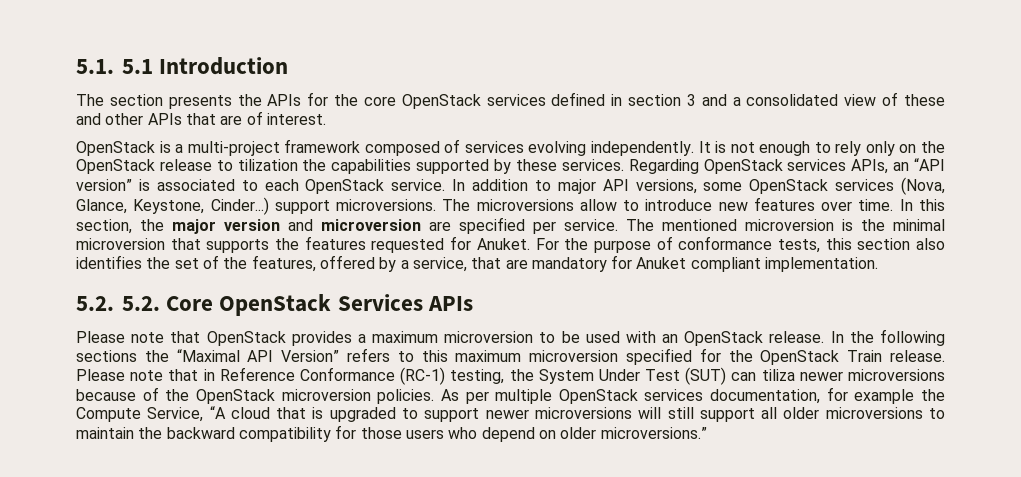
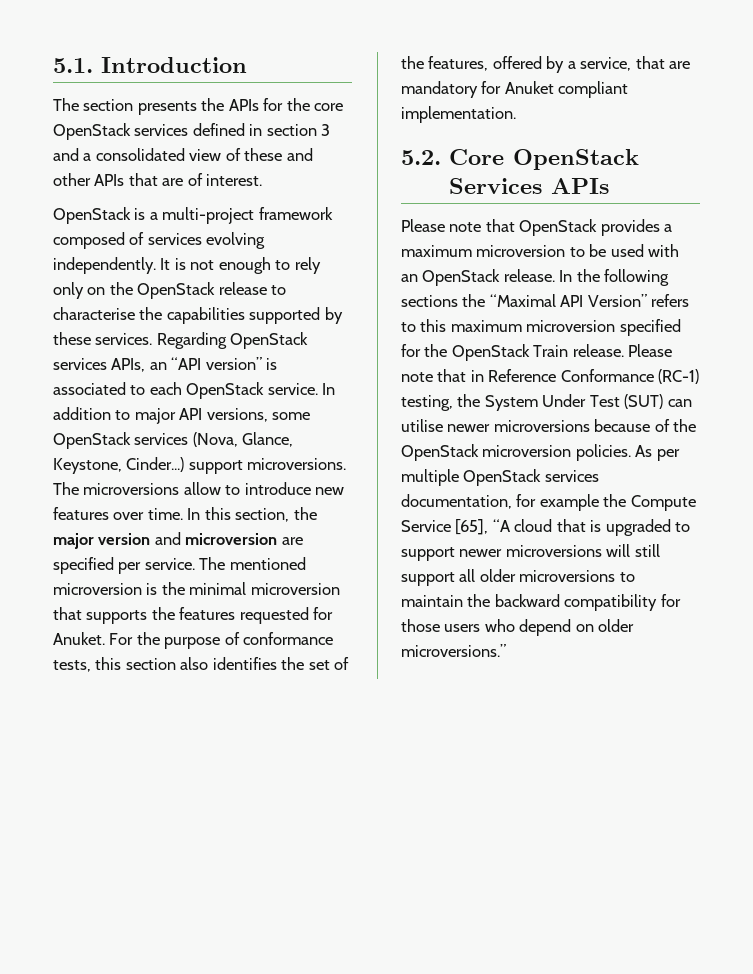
[122,59,153,74] 5.1 -> (93, 65) none
[237,159,298,171] tilization -> [53,307,135,320] characterise
[122,296,160,311] 5.2. -> (441, 157) none
[761,369,795,381] tiliza -> [401,419,443,432] utilise
[147,407,204,422] Service, -> [401,519,489,535] Service [65],

